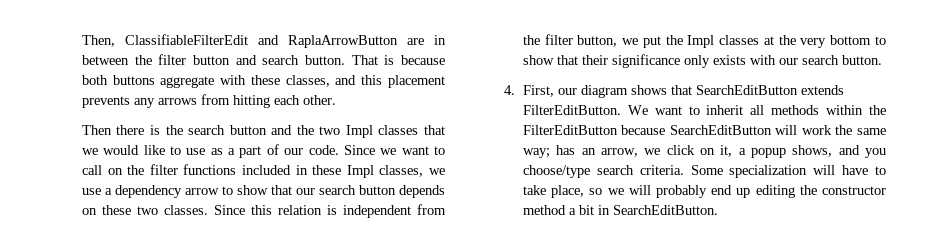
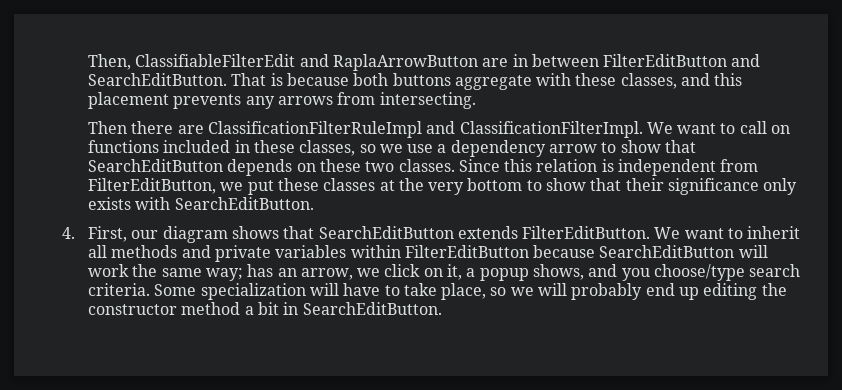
[134,54,345,65] the filter button and search button. -> [603,54,761,67] [87,73,227,86] FilterEditButton and SearchEditButton.
[232,95,336,108] hitting each other. -> [379,92,476,109] intersecting.
[150,125,445,138] [81,144,397,158] is the search button and the two Impl classes that we would like to use as a part of our code. Since we -> [177,121,673,138] are ClassificationFilterRuleImpl and ClassificationFilterImpl. We
[127,164,178,175] the filter -> (791, 129) none
[346,165,424,178] Impl classes, -> [299,140,376,156] classes, so
[295,185,396,195] our search button -> [87,159,223,172] SearchEditButton
[522,34,715,48] the filter button, we put the Impl -> [87,178,319,195] FilterEditButton, we put these
[778,55,882,65] our search button. -> [174,197,314,210] SearchEditButton.
[826,105,886,115] within the -> [181,245,401,262] and private variables within

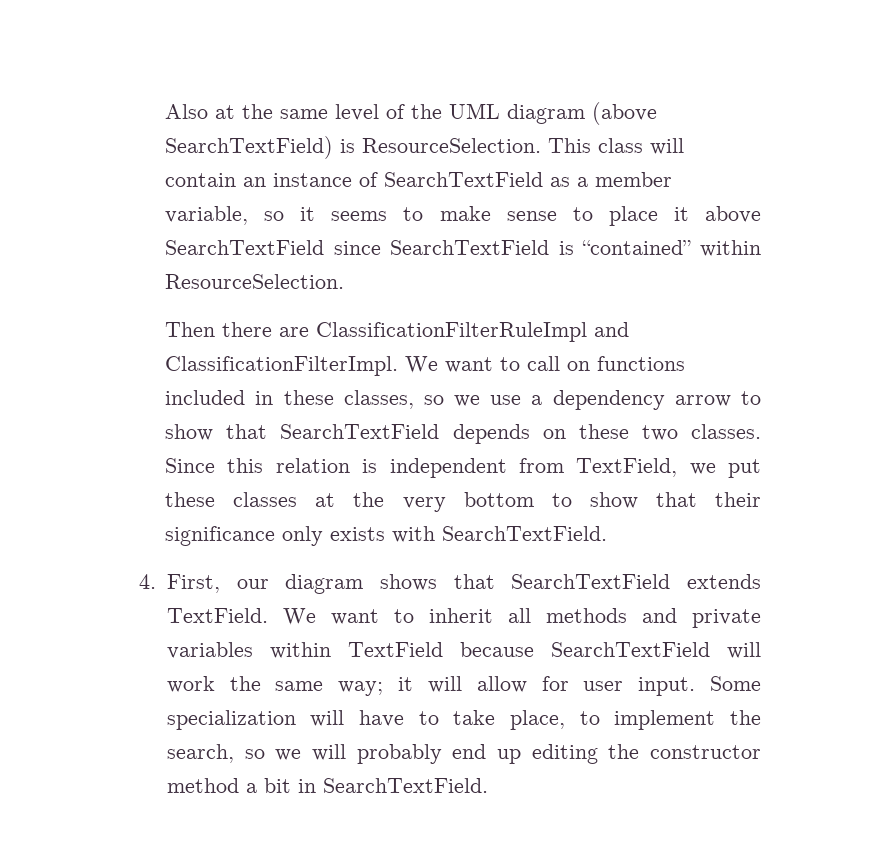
[87,54,761,71] [87,73,743,90] [87,92,476,109] Then, ClassifiableFilterEdit and RaplaArrowButton are in between FilterEditButton and SearchEditButton. That is because both buttons aggregate with these classes, and this placement prevents any arrows from intersecting. -> [165,102,658,125] [165,136,685,159] [165,172,673,187] [165,206,761,226] [165,240,761,257] [165,274,345,289] Also at the same level of the UML diagram (above SearchTextField) is ResourceSelection. This class will contain an instance of SearchTextField as a member variable, so it seems to make sense to place it above SearchTextField since SearchTextField is “contained” within ResourceSelection.
[87,159,223,172] SearchEditButton -> [280,424,440,439] SearchTextField
[87,178,216,194] FilterEditButton, -> [576,458,678,477] TextField,
[174,197,314,210] SearchEditButton. -> [442,526,608,541] SearchTextField.
[318,226,651,239] SearchEditButton extends FilterEditButton. -> [511,574,761,589] [166,608,268,623] SearchTextField extends TextField.
[404,245,735,258] FilterEditButton because SearchEditButton -> [347,642,710,657] TextField because SearchTextField
[247,264,801,281] [87,283,150,296] has an arrow, we click on it, a popup shows, and you choose/type search criteria. -> [398,676,696,696] it will allow for user input.
(487, 291) none -> [579,710,762,730] [166,744,234,763] to implement the search,
[302,302,442,315] SearchEditButton. -> [322,778,488,793] SearchTextField.

